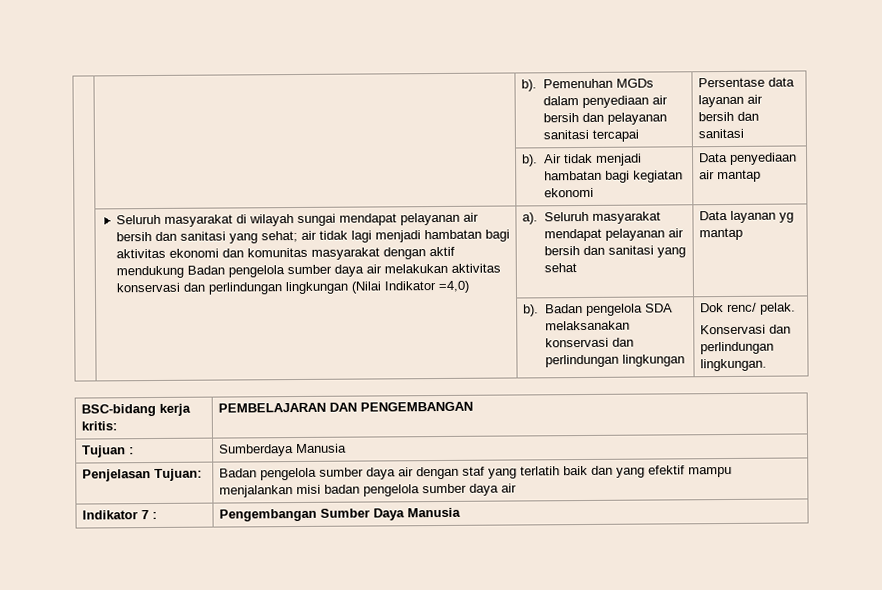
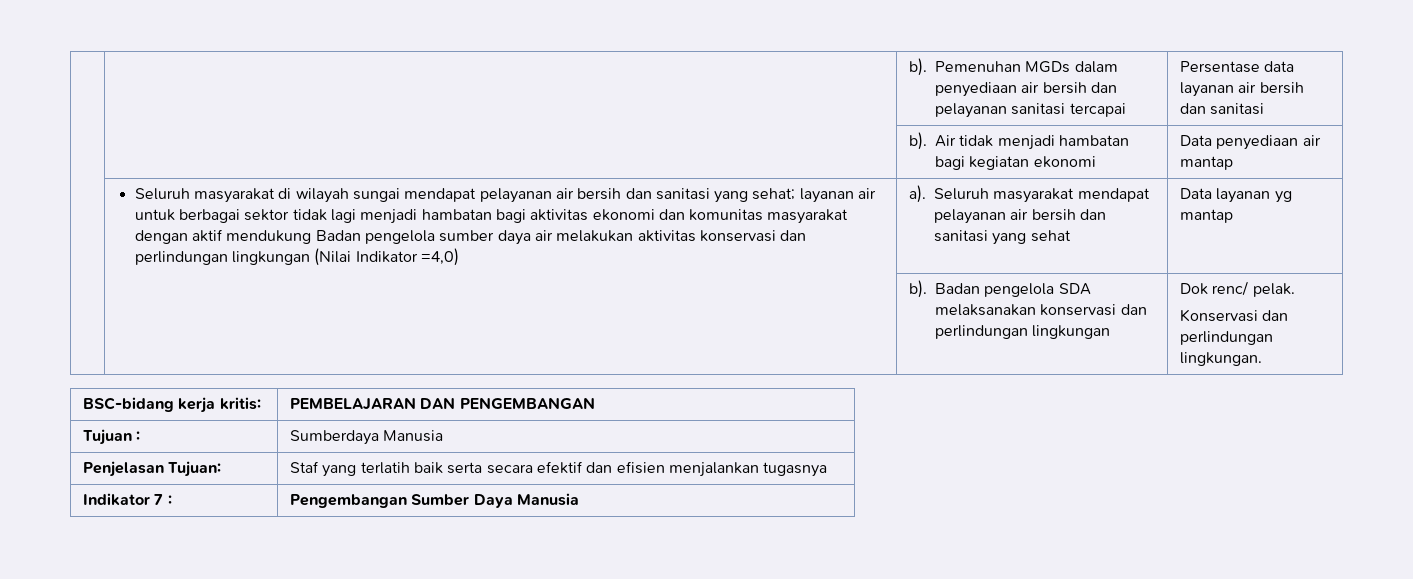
[300,230,317,240] air -> [799,188,877,203] [134,209,290,223] layanan air untuk berbagai sektor
[219,465,733,481] [219,483,518,498] Badan pengelola sumber daya air dengan staf yang terlatih baik dan yang efektif mampu menjalankan misi badan pengelola sumber daya air -> [290,461,828,477] Staf yang terlatih baik serta secara efektif dan efisien menjalankan tugasnya

